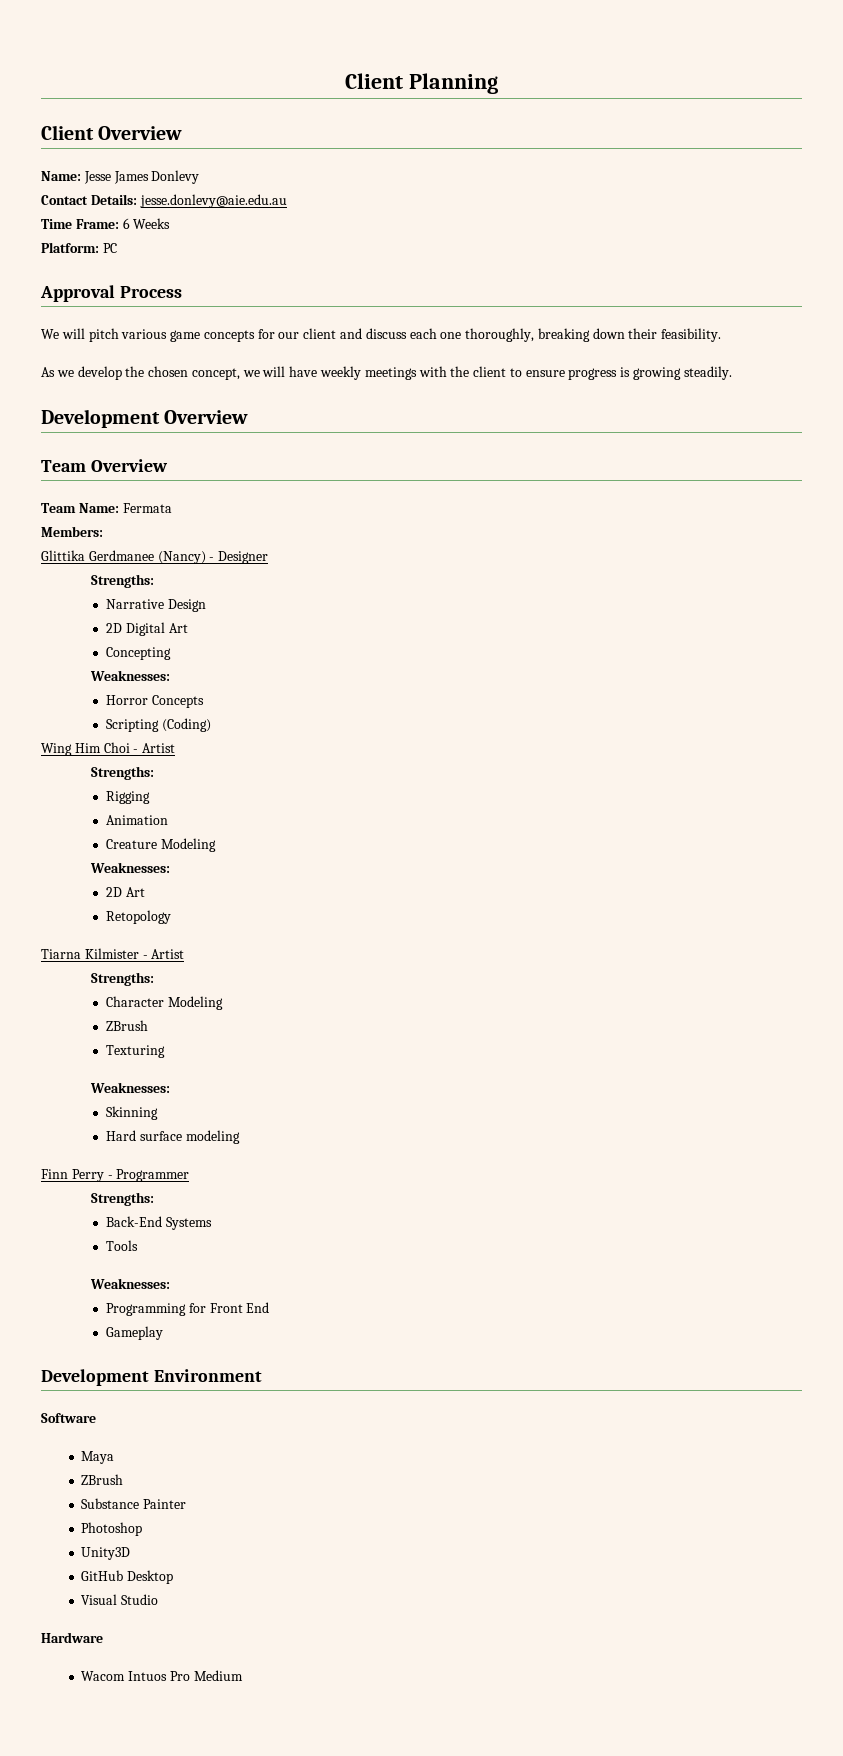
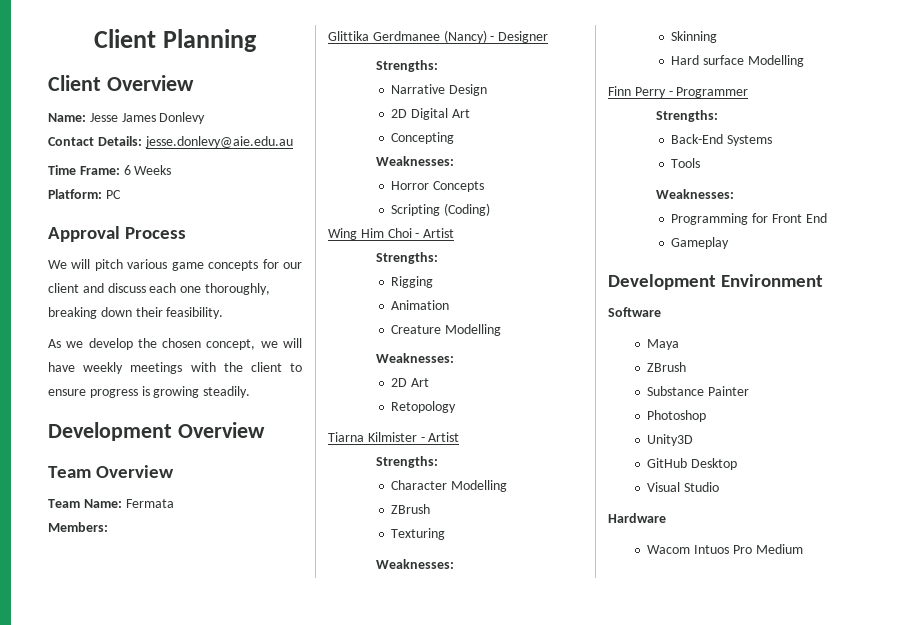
[160,838,216,852] Modeling -> [445,324,502,336] Modelling
[167,996,223,1010] Modeling -> [451,480,508,492] Modelling
[185,1130,240,1144] modeling -> [747,55,804,67] Modelling

